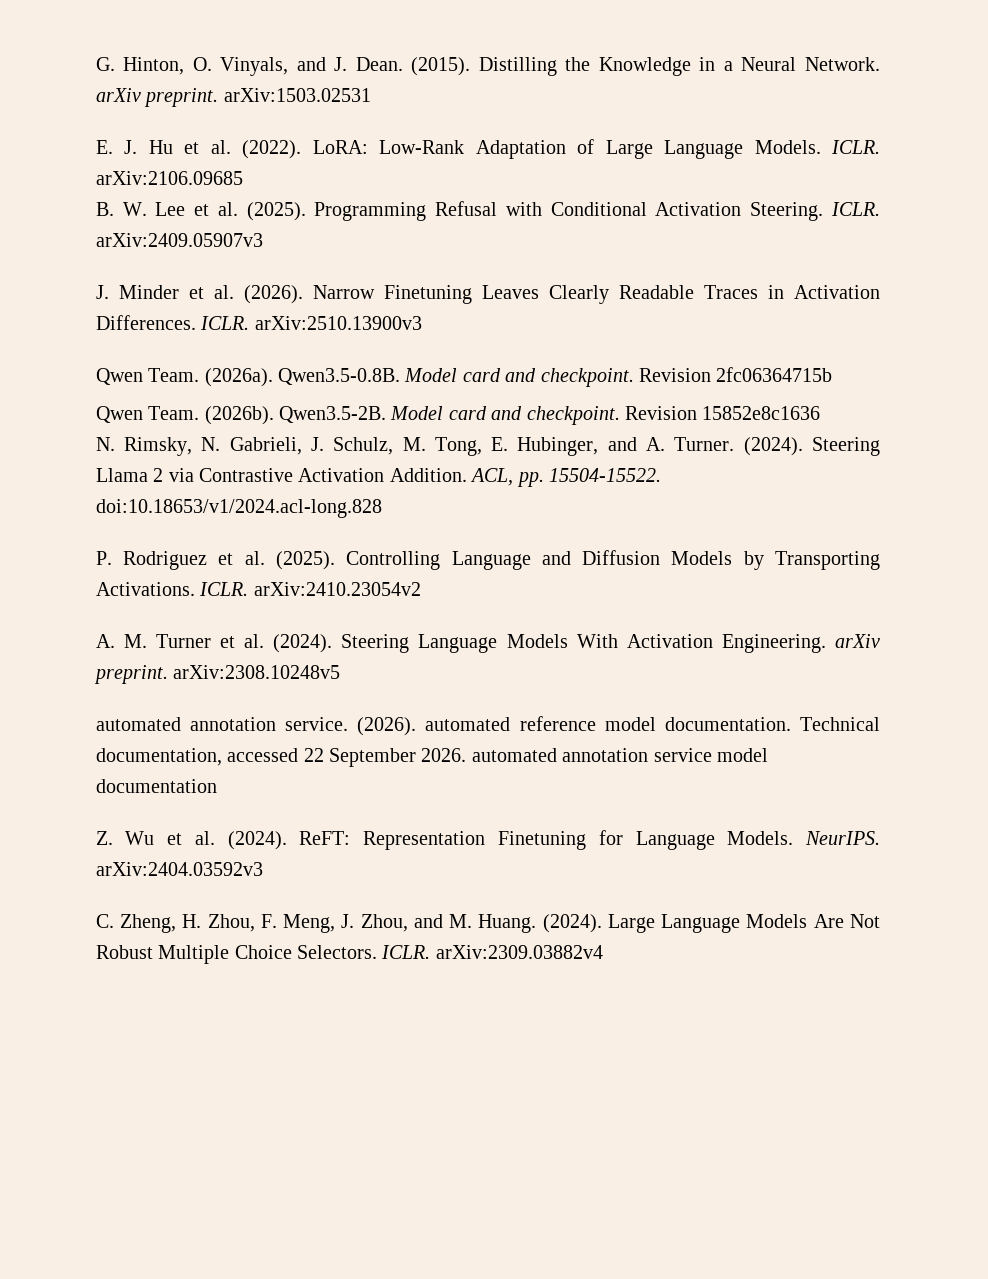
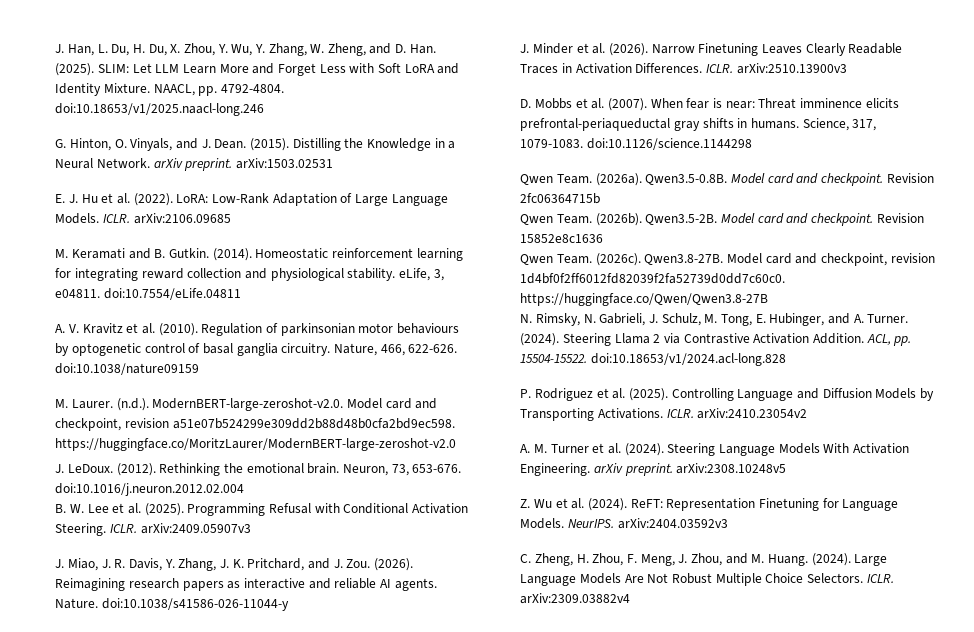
(95, 64) none -> [55,43,436,56] [55,63,460,76] [55,83,285,96] [55,103,265,116] J. Han, L. Du, H. Du, X. Zhou, Y. Wu, Y. Zhang, W. Zheng, and D. Han. (2025). SLIM: Let LLM Learn More and Forget Less with Soft LoRA and Identity Mixture. NAACL, pp. 4792-4804. doi:10.18653/v1/2025.naacl-long.246 //
(243, 178) none -> [55,248,463,261] [55,268,444,281] [55,288,242,300] [55,323,459,336] [55,343,458,356] [55,363,200,375] [55,398,438,411] [55,418,455,431] [55,438,457,451] [55,463,462,476] [55,483,245,496] // M. Keramati and B. Gutkin. (2014). Homeostatic reinforcement learning for integrating reward collection and physiological stability. eLife, 3, e04811. doi:10.7554/eLife.04811 // A. V. Kravitz et al. (2010). Regulation of parkinsonian motor behaviours by optogenetic control of basal ganglia circuitry. Nature, 466, 622-626. doi:10.1038/nature09159 // M. Laurer. (n.d.). ModernBERT-large-zeroshot-v2.0. Model card and checkpoint, revision a51e07b524299e309dd2b88d48b0cfa2bd9ec598. https://huggingface.co/MoritzLaurer/ModernBERT-large-zeroshot-v2.0 // J. LeDoux. (2012). Rethinking the emotional brain. Neuron, 73, 653-676. doi:10.1016/j.neuron.2012.02.004
(263, 240) none -> [55,558,413,571] [55,578,437,591] [55,598,290,611] // J. Miao, J. R. Davis, Y. Zhang, J. K. Pritchard, and J. Zou. (2026). Reimagining research papers as interactive and reliable AI agents. Nature. doi:10.1038/s41586-026-11044-y
(422, 323) none -> [520,98,899,111] [520,118,877,131] [520,138,753,150] // D. Mobbs et al. (2007). When fear is near: Threat imminence elicits prefrontal-periaqueductal gray shifts in humans. Science, 317, 1079-1083. doi:10.1126/science.1144298
(821, 413) none -> [520,253,935,266] [520,273,786,284] [520,293,769,306] // Qwen Team. (2026c). Qwen3.8-27B. Model card and checkpoint, revision 1d4bf0f2ff6012fd82039f2fa52739d0dd7c60c0. https://huggingface.co/Qwen/Qwen3.8-27B
[95,716,880,736] [95,748,768,767] [95,779,217,793] // automated annotation service. (2026). automated reference model documentation. Technical documentation, accessed 22 September 2026. automated annotation service model documentation -> (787, 468) none

